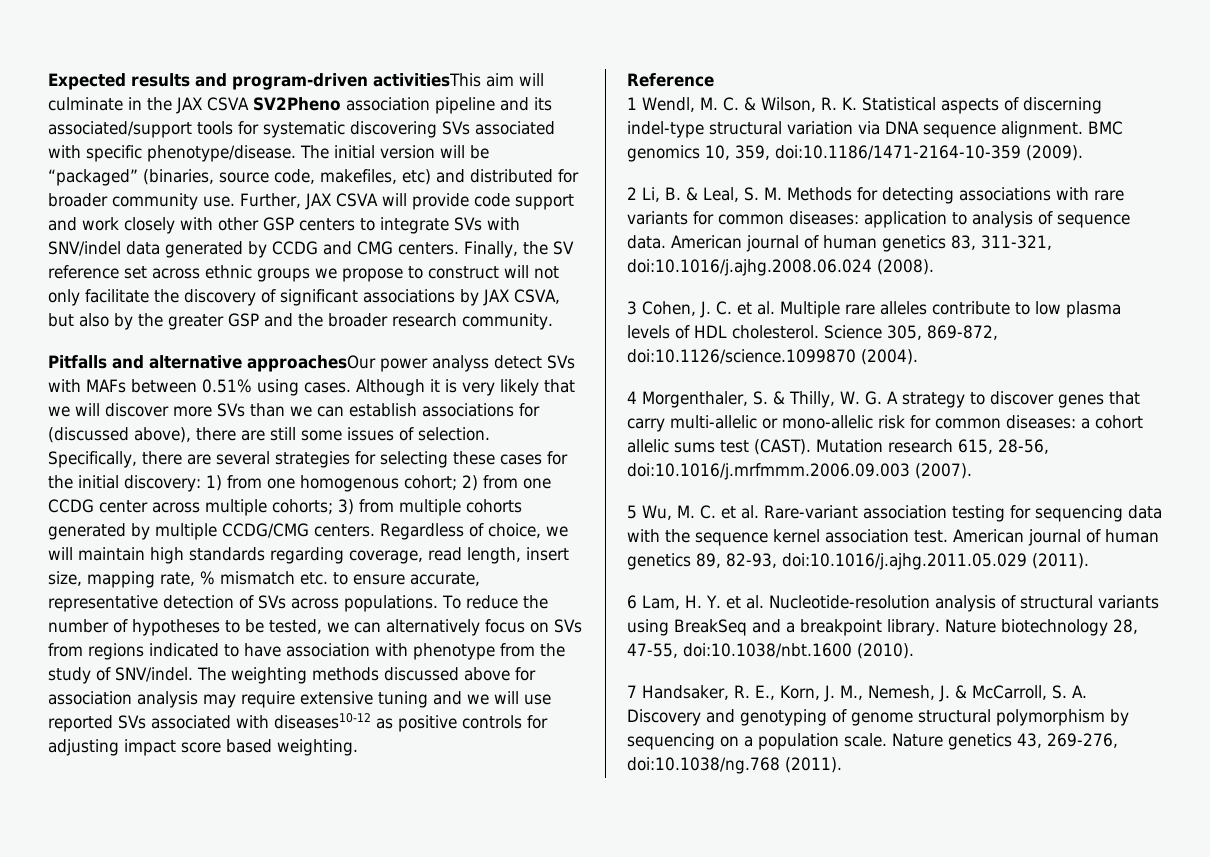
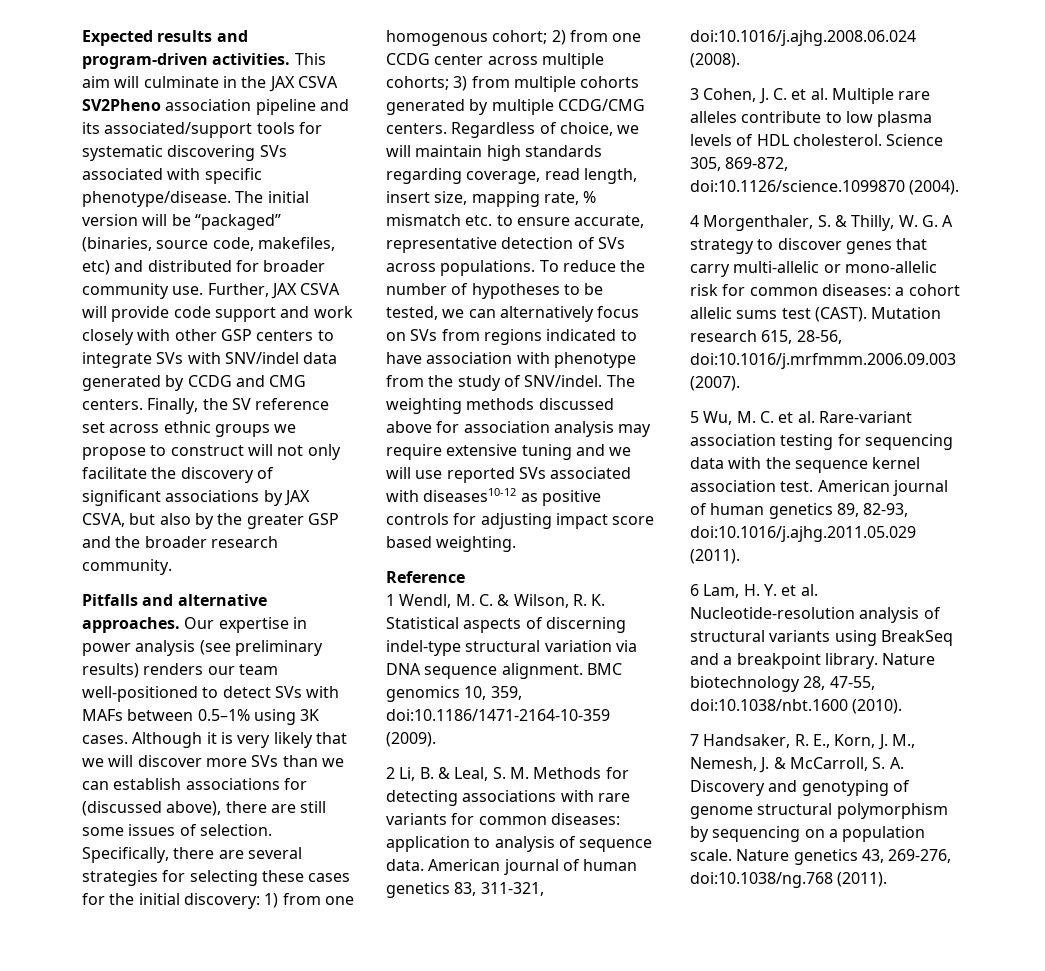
[373,73,481,87] activitiesThis -> [212,53,326,65] activities. This
[247,355,489,372] approachesOur power analyss -> [82,617,307,633] [82,640,323,656] [82,663,278,678] [82,686,219,702] approaches. Our expertise in power analysis (see preliminary results) renders our team well-positioned to
[202,379,299,396] 0.51% using -> [197,709,320,725] 0.5–1% using 3K

